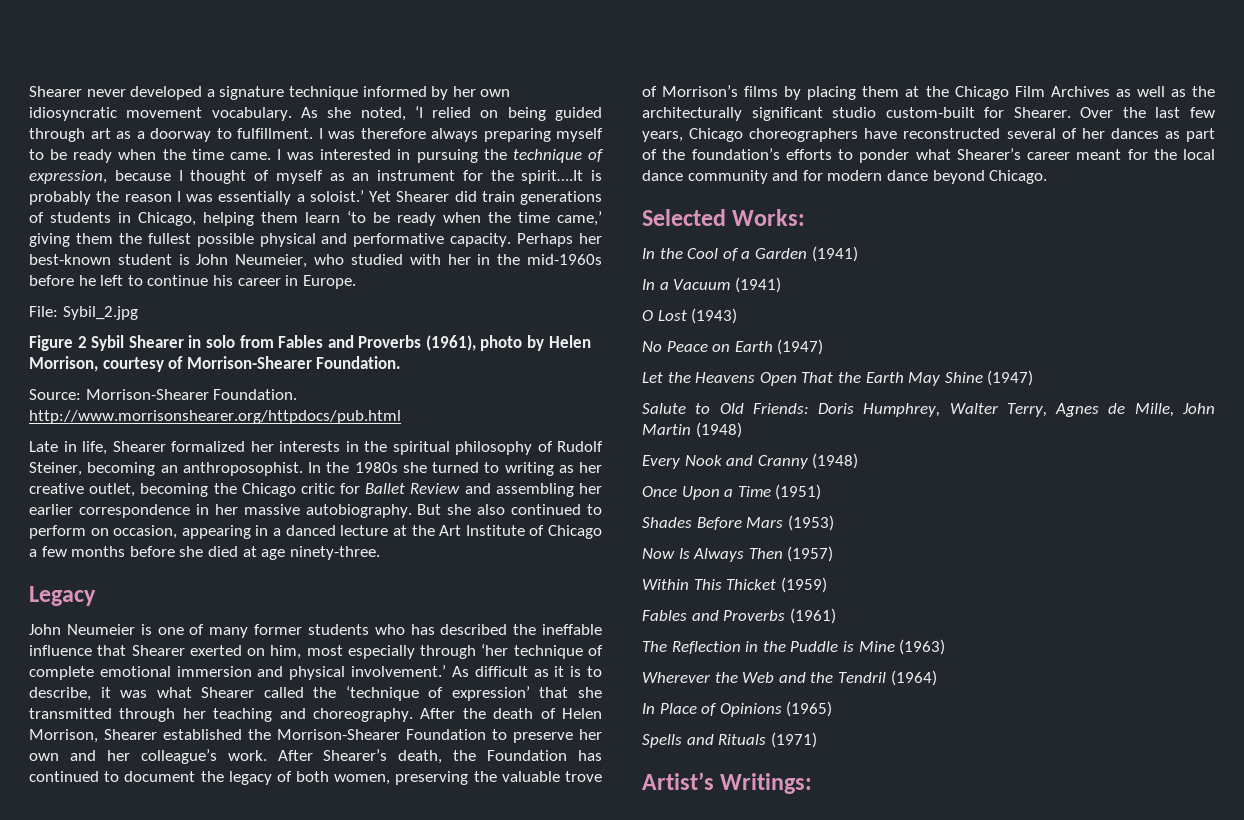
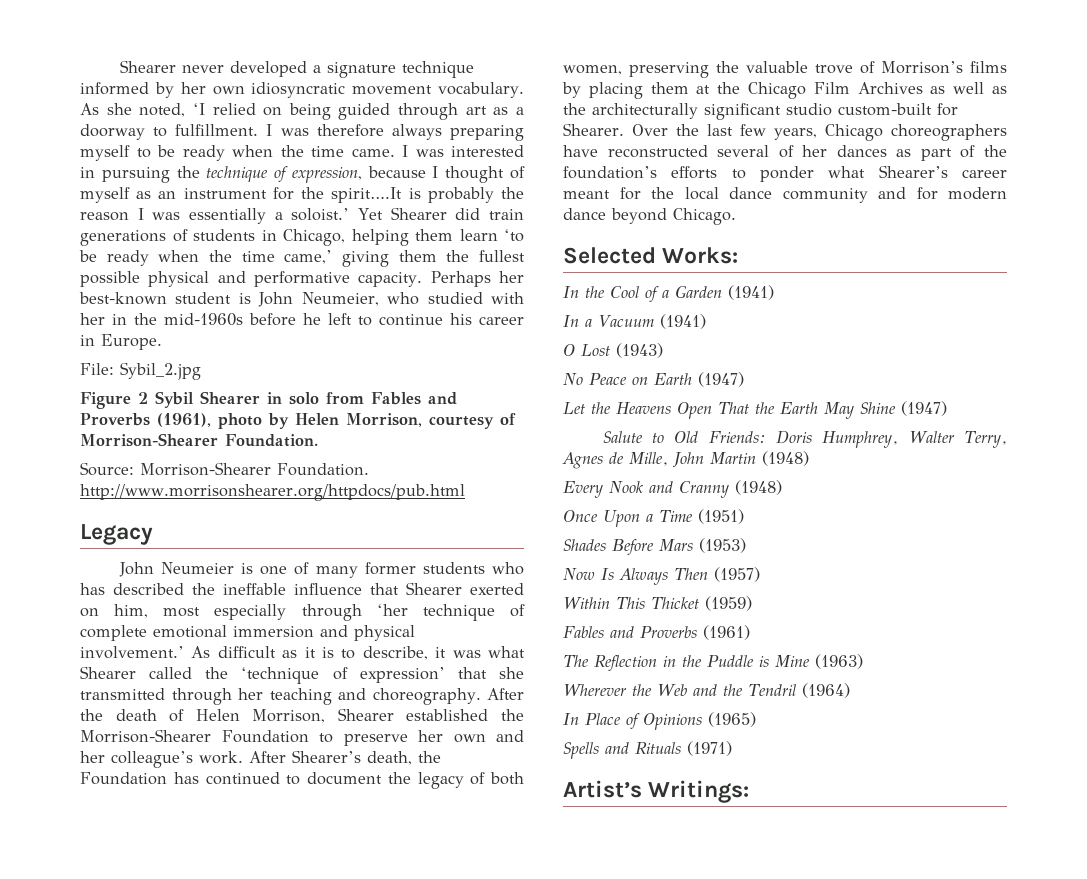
[29,441,603,455] [29,462,602,476] [29,483,602,497] [29,504,602,518] [29,525,602,539] [29,546,380,560] // Late in life, Shearer formalized her interests in the spiritual philosophy of Rudolf Steiner, becoming an anthroposophist. In the 1980s she turned to writing as her creative outlet, becoming the Chicago critic for Ballet Review and assembling her earlier correspondence in her massive autobiography. But she also continued to perform on occasion, appearing in a danced lecture at the Art Institute of Chicago a few months before she died at age ninety-three. -> (465, 492) none

